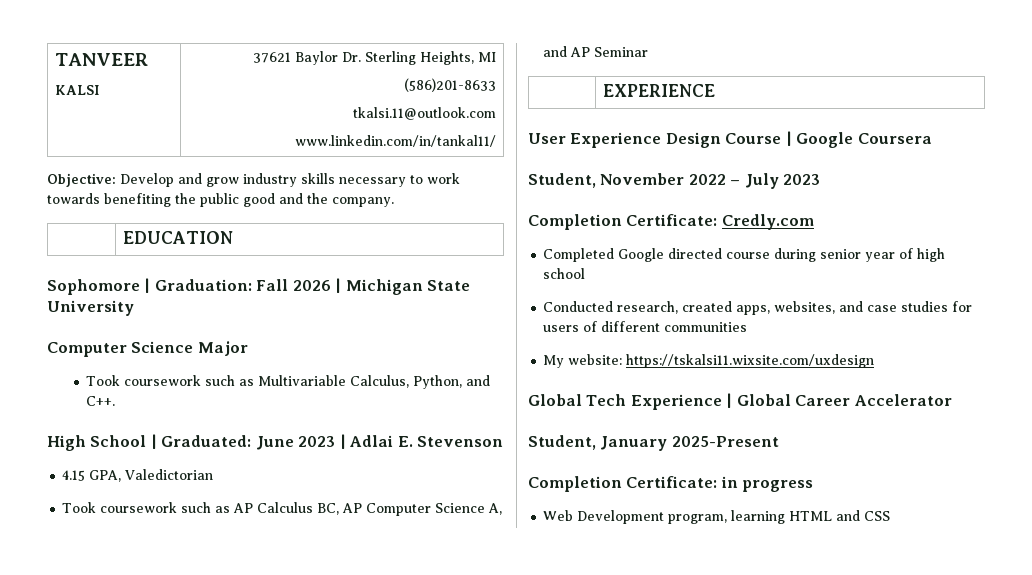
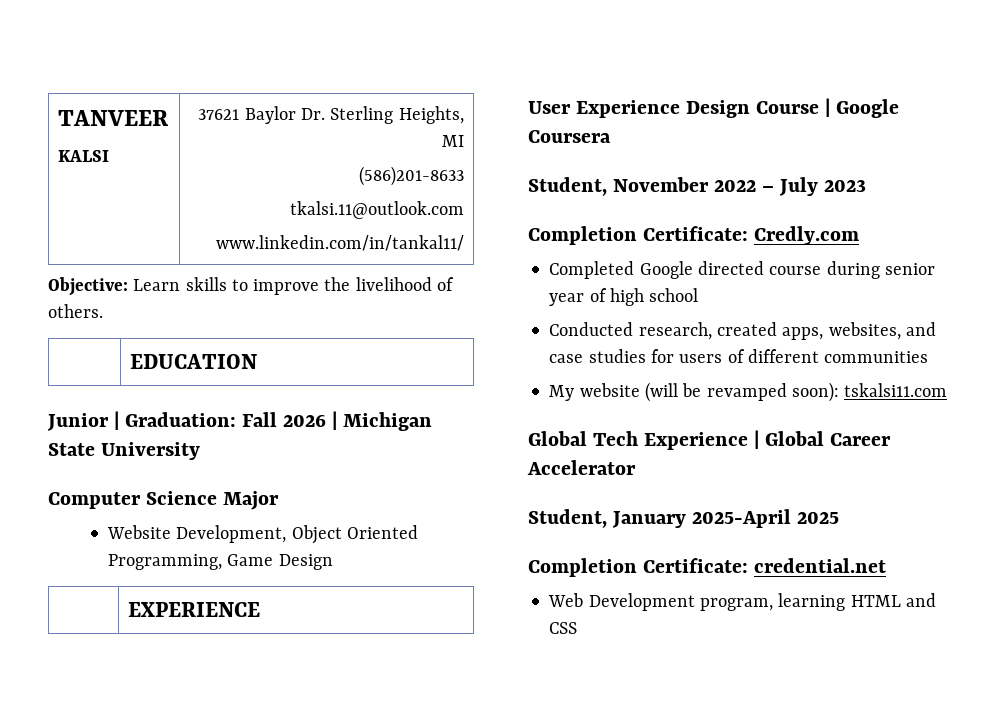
[120,173,460,187] [47,193,394,207] Develop and grow industry skills necessary to work towards benefiting the public good and the company. -> [133,277,454,295] [48,304,103,318] Learn skills to improve the livelihood of others.
[47,279,140,295] Sophomore -> [47,413,109,431] Junior
[86,375,491,389] [86,396,116,406] [47,434,504,451] [62,469,214,482] [62,502,503,516] [543,46,649,57] Took coursework such as Multivariable Calculus, Python, and C++. // High School | Graduated: June 2023 | Adlai E. Stevenson // 4.15 GPA, Valedictorian // Took coursework such as AP Calculus BC, AP Computer Science A, and AP Seminar -> [107,525,418,544] [108,554,333,570] Website Development, Object Oriented Programming, Game Design
[568,354,875,368] website: https://tskalsi11.wixsite.com/uxdesign -> [579,382,948,402] website (will be revamped soon): tskalsi11.com
[671,436,779,447] [528,476,814,492] 2025-Present // Completion Certificate: in progress -> [692,509,840,528] [528,558,887,577] 2025-April 2025 // Completion Certificate: credential.net

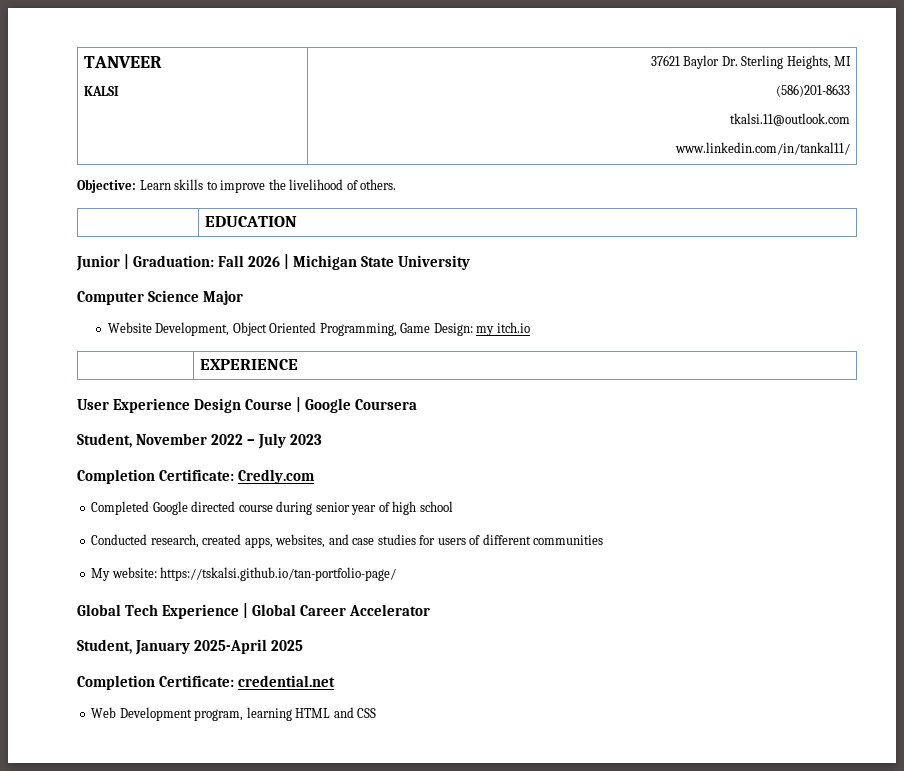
[278,554,333,570] Design -> [433,322,530,336] Design: my itch.io
[579,382,948,402] website (will be revamped soon): tskalsi11.com -> [111,567,397,581] website: https://tskalsi.github.io/tan-portfolio-page/

